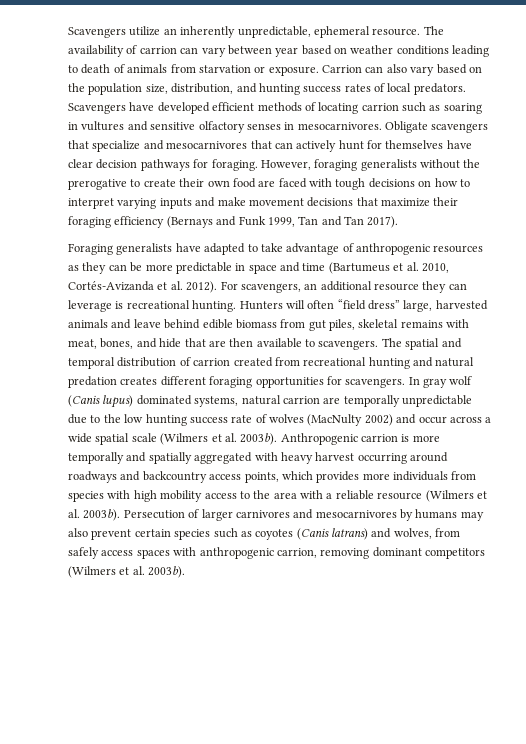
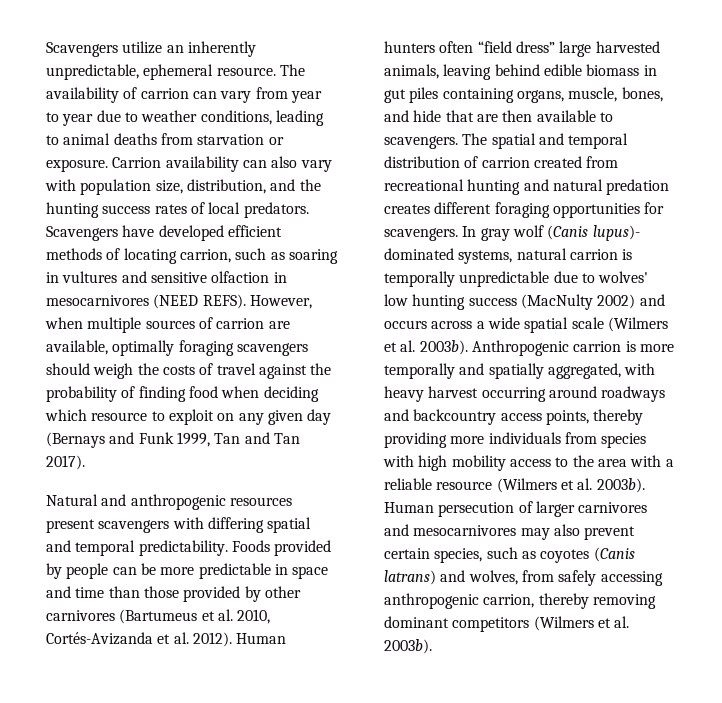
[227,45,490,57] [68,64,168,74] between year based on weather conditions leading to death of animals -> [255,87,322,103] [46,110,324,126] [46,133,157,145] from year to year due to weather conditions, leading to animal deaths
(362, 69) none -> [165,156,239,172] availability
[436,64,482,74] [68,83,85,92] based on the -> [45,179,76,191] with
(257, 88) none -> [299,179,321,191] the
[361,103,399,111] carrion -> [179,249,231,263] carrion,
[198,121,489,133] [68,140,472,152] [68,159,481,171] [68,178,470,190] [68,197,459,209] [68,216,165,228] olfactory senses in mesocarnivores. Obligate scavengers that specialize and mesocarnivores that can actively hunt for themselves have clear decision pathways for foraging. However, foraging generalists without the prerogative to create their own food are faced with tough decisions on how to interpret varying inputs and make movement decisions that maximize their foraging efficiency -> [211,271,287,283] [46,294,312,309] [45,317,290,333] [46,340,308,356] [46,363,332,379] [46,386,319,402] [45,409,332,425] olfaction in mesocarnivores (NEED REFS). However, when multiple sources of carrion are available, optimally foraging scavengers should weigh the costs of travel against the probability of finding food when deciding which resource to exploit on any given day
[68,243,484,255] [68,262,107,274] Foraging generalists have adapted to take advantage of anthropogenic resources as they -> [46,494,292,510] [46,517,312,533] [46,540,332,556] [46,563,109,579] Natural and anthropogenic resources present scavengers with differing spatial and temporal predictability. Foods provided by people
(326, 267) none -> [108,586,301,602] [46,610,115,621] than those provided by other carnivores
[220,281,467,293] [68,299,488,312] [68,319,470,331] [68,339,97,349] For scavengers, an additional resource they can leverage is recreational hunting. Hunters will often “field dress” large, harvested animals and leave behind edible biomass from gut piles, skeletal remains with meat, -> [236,633,287,644] [384,41,660,57] [384,64,657,80] [384,87,618,103] Human hunters often “field dress” large harvested animals, leaving behind edible biomass in gut piles containing organs, muscle,
[102,395,134,408] lupus) -> [592,225,640,241] lupus)-
[323,397,341,404] are -> [622,249,633,260] is
[103,414,121,423] the -> [598,271,649,283] wolves'
[231,414,304,423] rate of wolves -> (517, 301) none
[418,416,447,424] occur -> [384,320,427,329] occurs
[194,452,253,464] aggregated -> [547,363,621,379] aggregated,
[281,471,360,483] which provides -> [593,409,644,425] [384,432,447,448] thereby providing
[123,510,185,519] Persecution -> [384,502,515,517] Human persecution
[400,509,458,521] by humans -> (517, 530) none
[174,529,211,540] species -> [434,548,483,563] species,
[101,547,197,559] access spaces with -> [600,571,663,586] accessing
(317, 553) none -> [538,593,589,609] thereby

